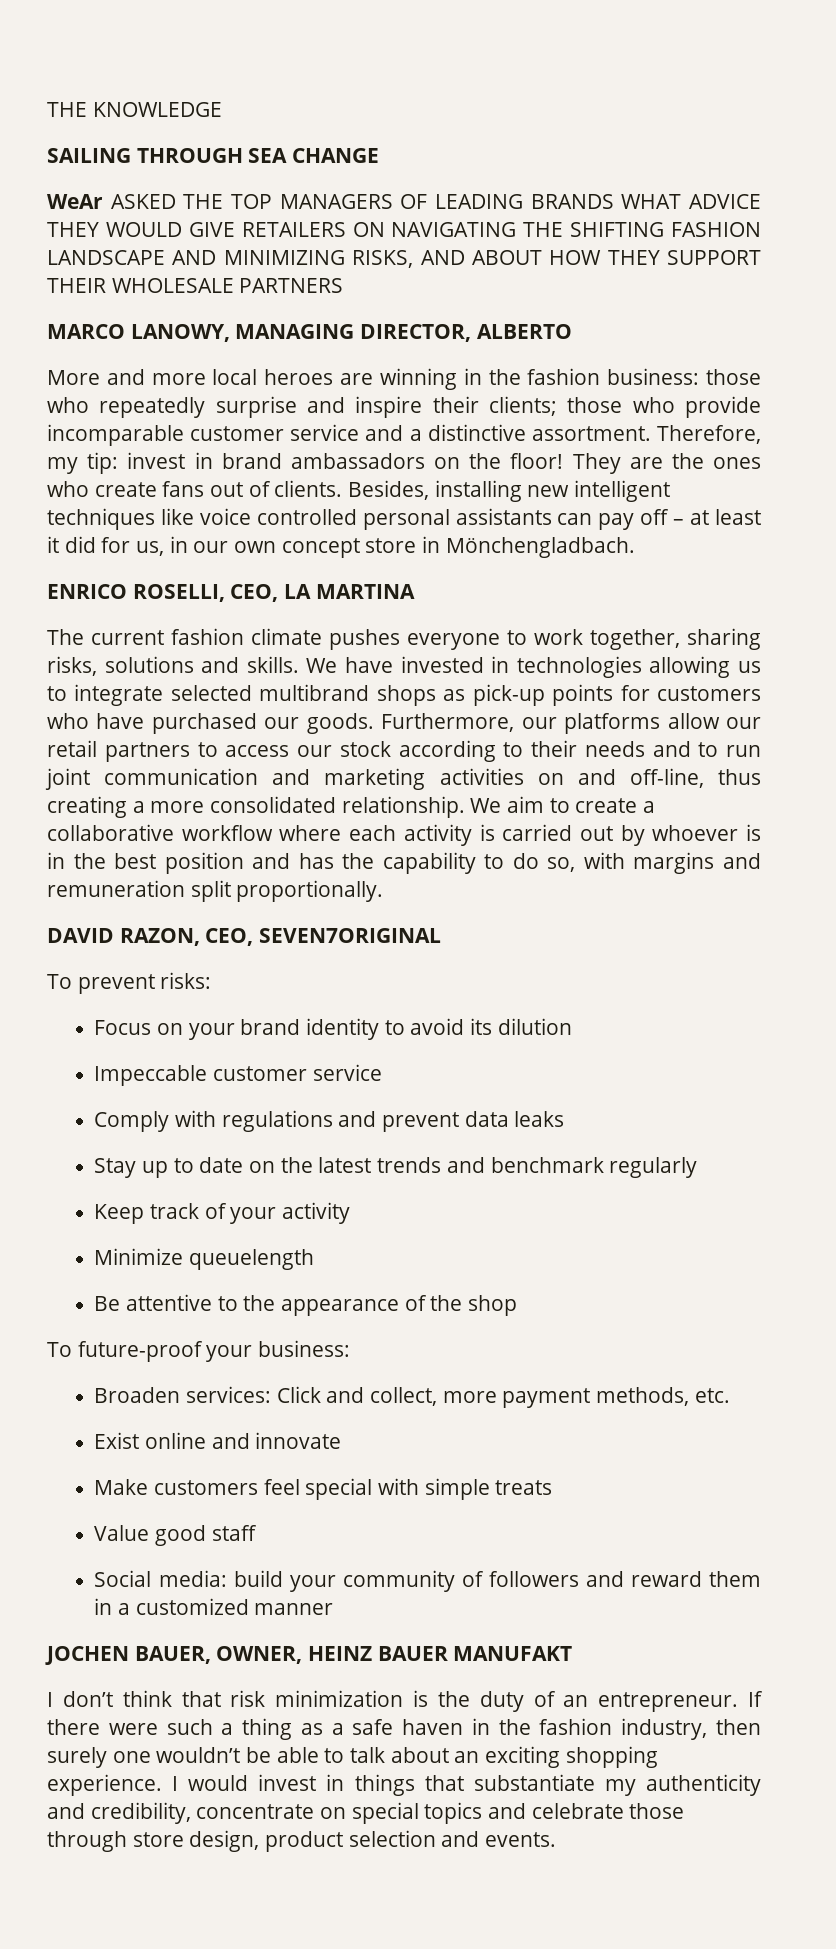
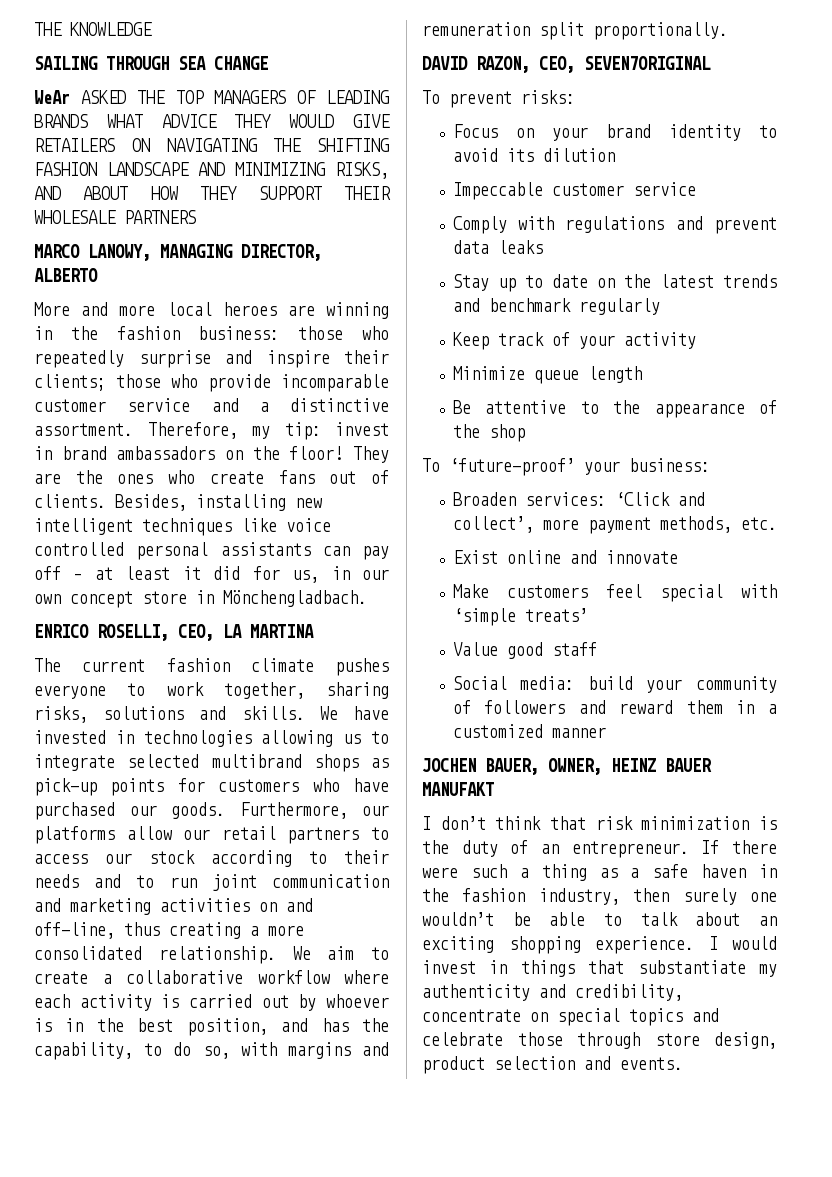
[164,852,244,874] position -> [186,1018,268,1036] position,
[382,852,476,874] capability -> [34,1042,133,1060] capability,
[189,1249,315,1270] queuelength -> [533,366,642,384] queue length
[77,1341,203,1362] future-proof -> [449,458,575,476] ‘future-proof’
[276,1386,438,1406] Click and collect, -> [614,492,705,506] [452,516,534,533] ‘Click and collect’,
[424,1478,553,1500] simple treats -> [452,608,588,626] ‘simple treats’

